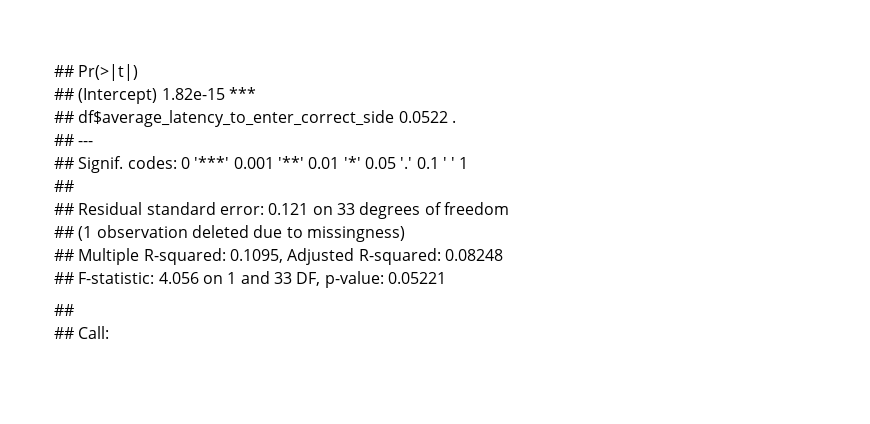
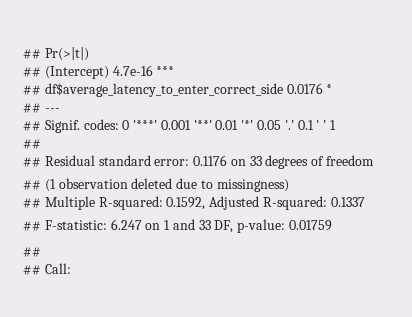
[161,88,225,100] 1.82e-15 -> [112,65,153,76] 4.7e-16
[398,111,456,123] 0.0522 . -> [286,83,333,94] 0.0176 *
[268,203,309,215] 0.121 -> [193,155,228,166] 0.1176
[229,249,283,263] 0.1095, -> [166,197,206,210] 0.1592,
[444,249,503,261] 0.08248 -> [330,197,365,207] 0.1337
[158,272,199,284] 4.056 -> [110,219,142,230] 6.247
[387,272,446,284] 0.05221 -> [289,220,333,231] 0.01759

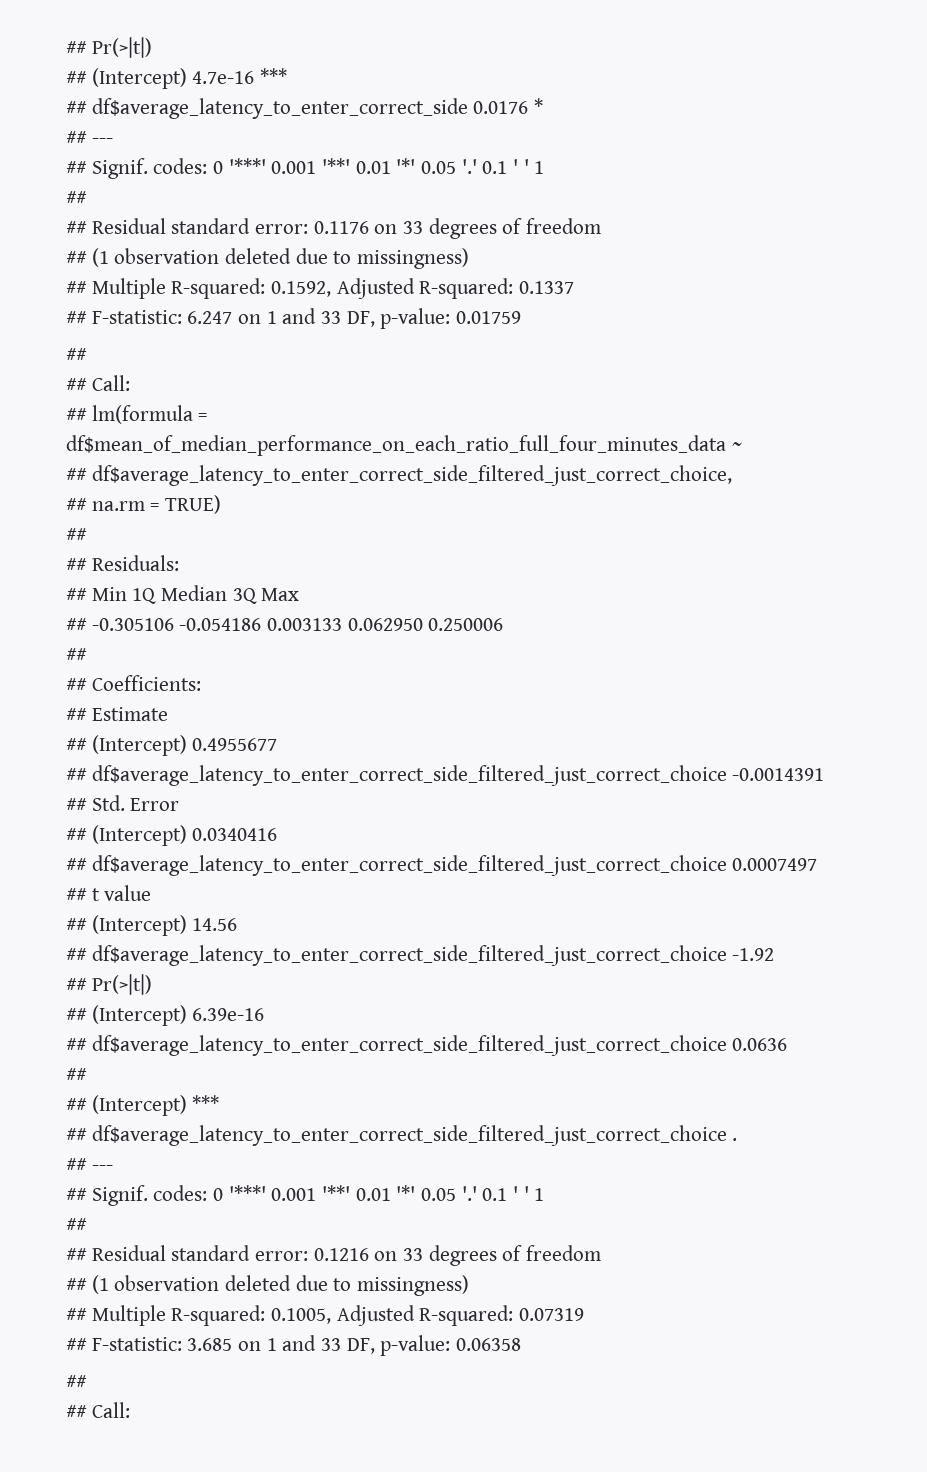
(71, 268) none -> [66,405,208,424] [66,435,742,456] [66,465,732,486] [66,495,222,514] [66,528,87,541] [66,555,179,571] [66,585,300,604] [66,618,504,631] [66,648,87,661] [66,675,201,691] [66,707,168,721] [66,735,278,756] [66,765,825,786] [66,795,180,811] [66,825,278,846] [66,855,818,876] [66,885,152,901] [66,915,238,936] [66,945,775,966] [66,974,152,995] [66,1005,265,1026] [66,1035,788,1056] [66,1068,87,1081] [66,1095,220,1116] [66,1125,738,1146] [66,1158,113,1171] [66,1185,545,1206] [66,1218,87,1231] [66,1245,602,1266] [66,1275,470,1296] [66,1305,585,1326] [66,1335,522,1356] [66,1375,87,1388] [66,1402,130,1418] // ## lm(formula = df$mean_of_median_performance_on_each_ratio_full_four_minutes_data ~ // ## df$average_latency_to_enter_correct_side_filtered_just_correct_choice, // ## na.rm = TRUE) // ## // ## Residuals: // ## Min 1Q Median 3Q Max // ## -0.305106 -0.054186 0.003133 0.062950 0.250006 // ## // ## Coefficients: // ## Estimate // ## (Intercept) 0.4955677 // ## df$average_latency_to_enter_correct_side_filtered_just_correct_choice -0.0014391 // ## Std. Error // ## (Intercept) 0.0340416 // ## df$average_latency_to_enter_correct_side_filtered_just_correct_choice 0.0007497 // ## t value // ## (Intercept) 14.56 // ## df$average_latency_to_enter_correct_side_filtered_just_correct_choice -1.92 // ## Pr(>|t|) // ## (Intercept) 6.39e-16 // ## df$average_latency_to_enter_correct_side_filtered_just_correct_choice 0.0636 // ## // ## (Intercept) *** // ## df$average_latency_to_enter_correct_side_filtered_just_correct_choice . // ## --- // ## Signif. codes: 0 '***' 0.001 '**' 0.01 '*' 0.05 '.' 0.1 ' ' 1 // ## // ## Residual standard error: 0.1216 on 33 degrees of freedom // ## (1 observation deleted due to missingness) // ## Multiple R-squared: 0.1005, Adjusted R-squared: 0.07319 // ## F-statistic: 3.685 on 1 and 33 DF, p-value: 0.06358 // ## // ## Call:

